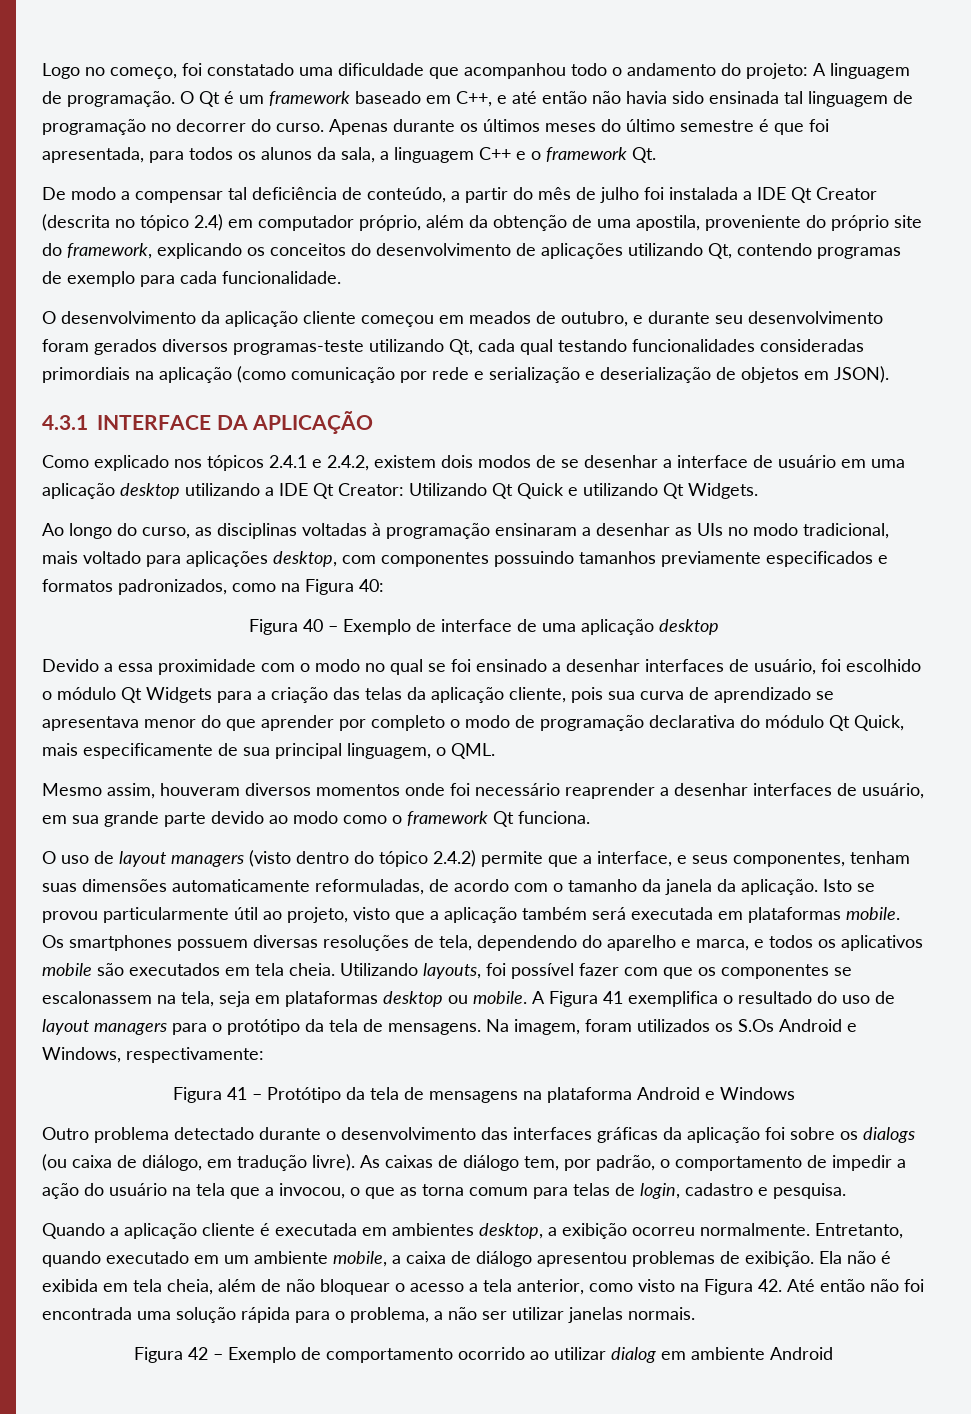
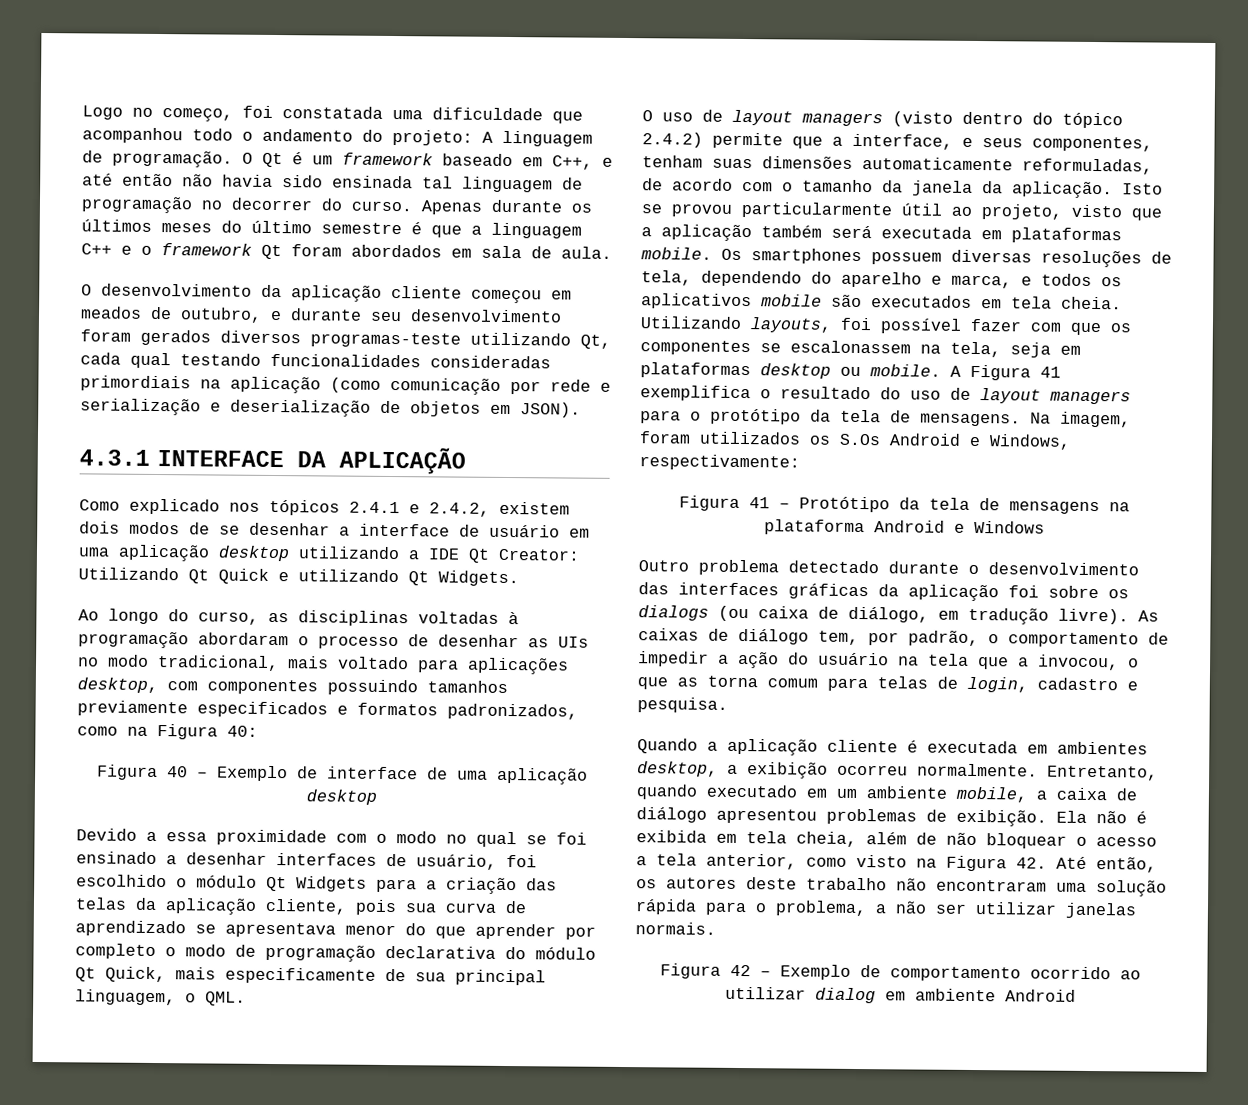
[207,63,294,76] constatado -> [282,106,383,119] constatada
[809,119,829,132] [42,147,375,163] foi apresentada, para todos os alunos da sala, -> (462, 231) none
[632,147,656,163] [42,187,877,203] [42,214,922,231] [42,243,901,259] [42,271,341,287] Qt. // De modo a compensar tal deficiência de conteúdo, a partir do mês de julho foi instalada a IDE Qt Creator (descrita no tópico 2.4) em computador próprio, além da obtenção de uma apostila, proveniente do próprio site do framework, explicando os conceitos do desenvolvimento de aplicações utilizando Qt, contendo programas de exemplo para cada funcionalidade. -> [261,244,612,260] Qt foram abordados em sala de aula.
[495,523,591,536] ensinaram a -> [198,632,429,650] abordaram o processo de
[42,783,924,799] [42,811,590,827] // Mesmo assim, houveram diversos momentos onde foi necessário reaprender a desenhar interfaces de usuário, em sua grande parte devido ao modo como o framework Qt funciona. -> (246, 998) none
[820,1279,924,1292] [42,1307,132,1320] então não foi encontrada -> [1096,857,1157,873] [636,877,1047,892] então, os autores deste trabalho não encontraram

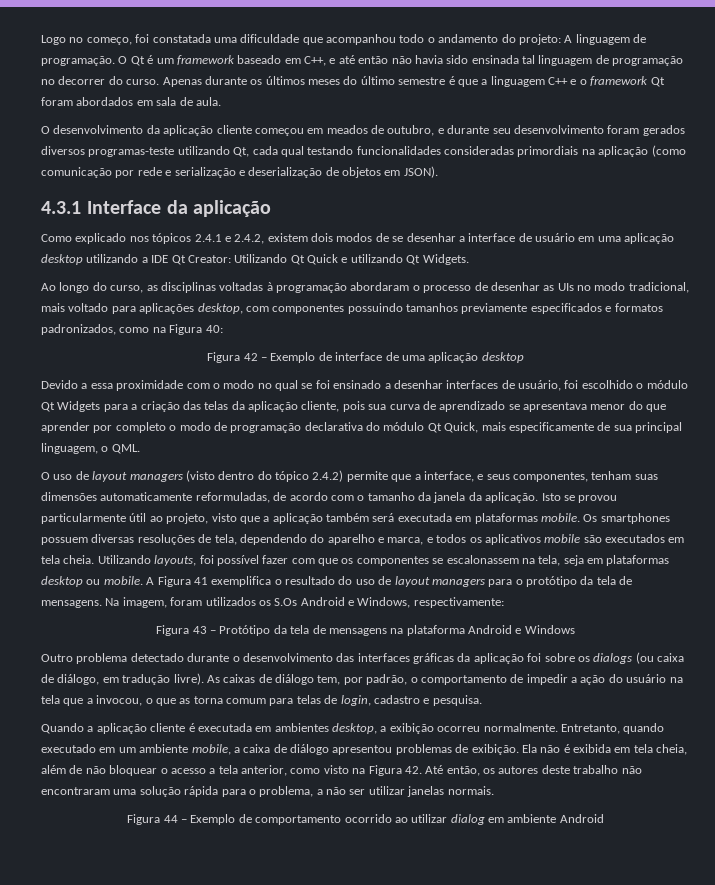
[157,446,467,475] INTERFACE DA APLICAÇÃO -> [87,200,271,217] Interface da aplicação
[167,766,188,778] 40 -> [243,353,258,361] 42
[749,497,770,509] 41 -> [192,626,207,634] 43
[730,964,751,977] 42 -> [163,815,178,823] 44

